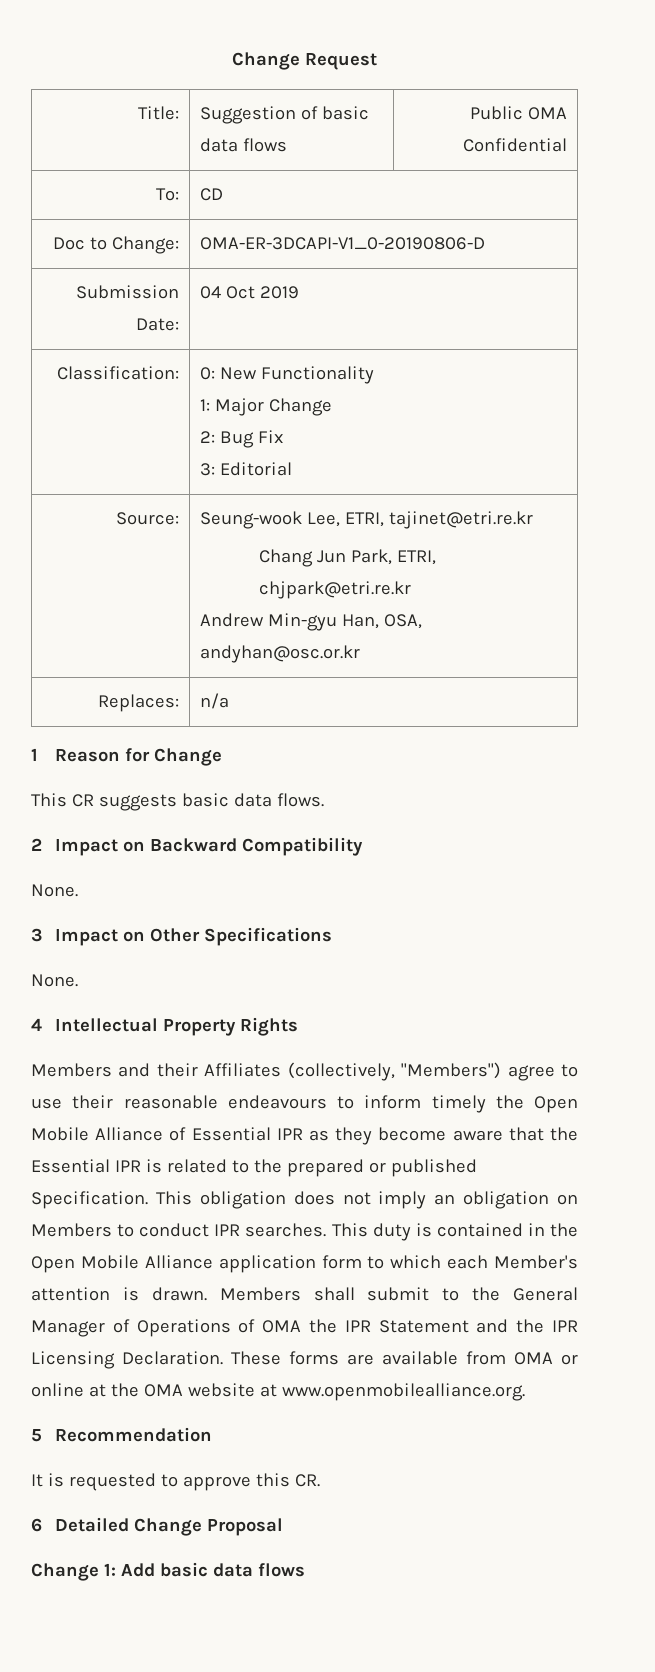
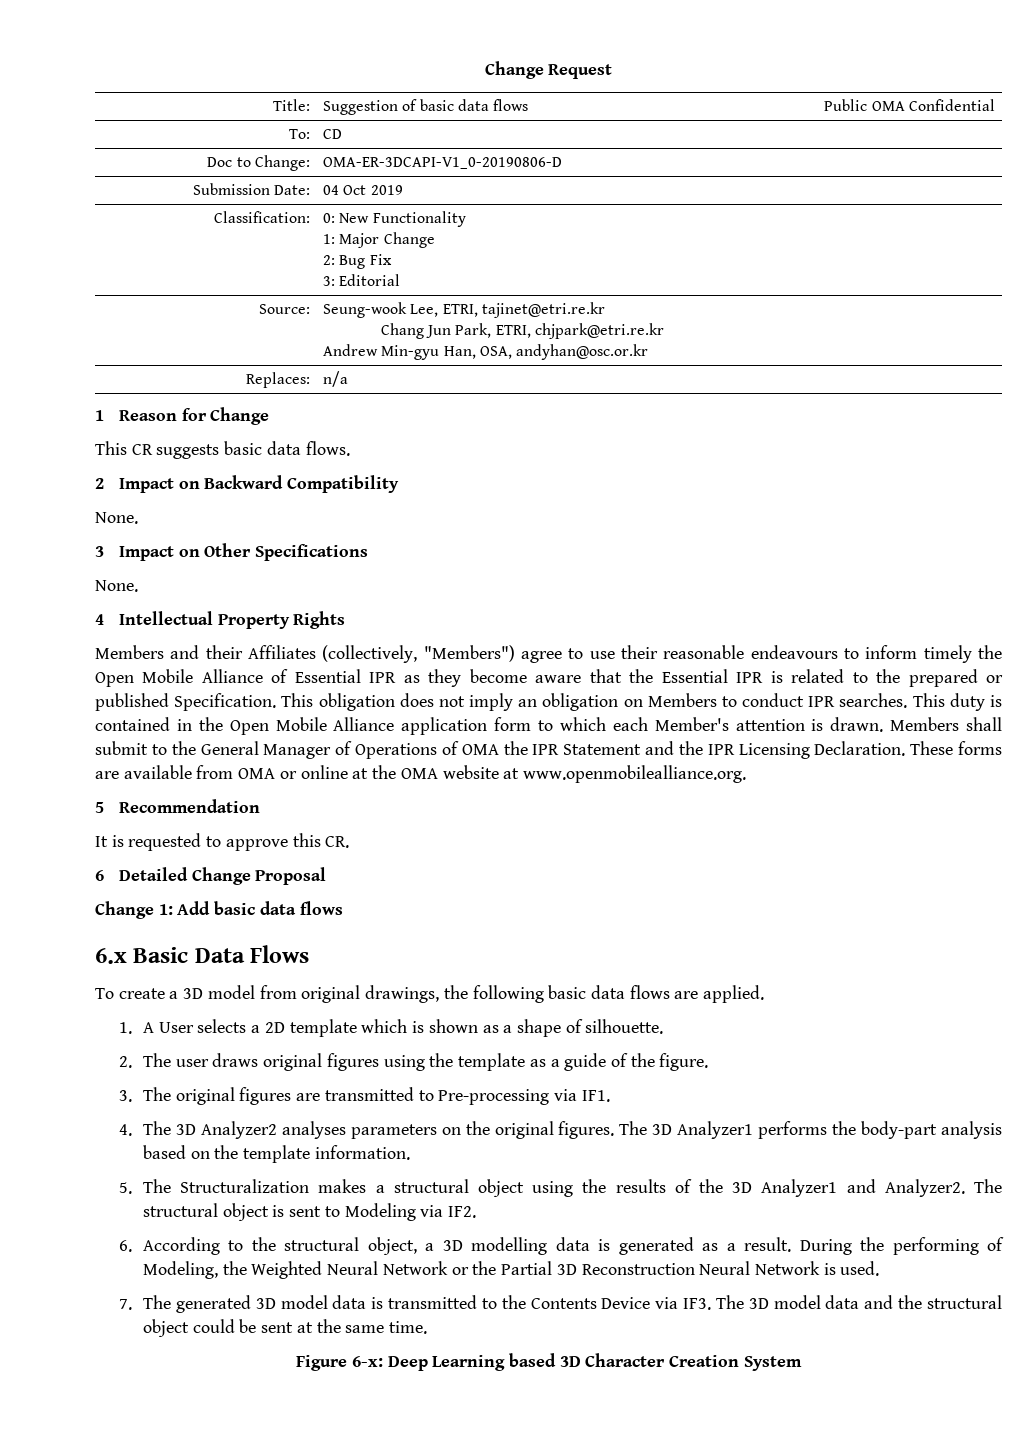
(305, 1570) none -> [95,945,310,964] [95,985,765,1003] [119,1019,664,1037] [119,1053,709,1071] [119,1087,610,1105] [119,1121,1003,1139] [143,1145,410,1163] [119,1179,1002,1197] [143,1203,477,1221] [119,1237,1004,1255] [143,1261,880,1279] [119,1295,1002,1313] [143,1319,428,1337] [296,1353,802,1371] // 6.x Basic Data Flows // To create a 3D model from original drawings, the following basic data flows are applied. // 1. A User selects a 2D template which is shown as a shape of silhouette. // 2. The user draws original figures using the template as a guide of the figure. // 3. The original figures are transmitted to Pre-processing via IF1. // 4. The 3D Analyzer2 analyses parameters on the original figures. The 3D Analyzer1 performs the body-part analysis based on the template information. // 5. The Structuralization makes a structural object using the results of the 3D Analyzer1 and Analyzer2. The structural object is sent to Modeling via IF2. // 6. According to the structural object, a 3D modelling data is generated as a result. During the performing of Modeling, the Weighted Neural Network or the Partial 3D Reconstruction Neural Network is used. // 7. The generated 3D model data is transmitted to the Contents Device via IF3. The 3D model data and the structural object could be sent at the same time. // Figure 6-x: Deep Learning based 3D Character Creation System

